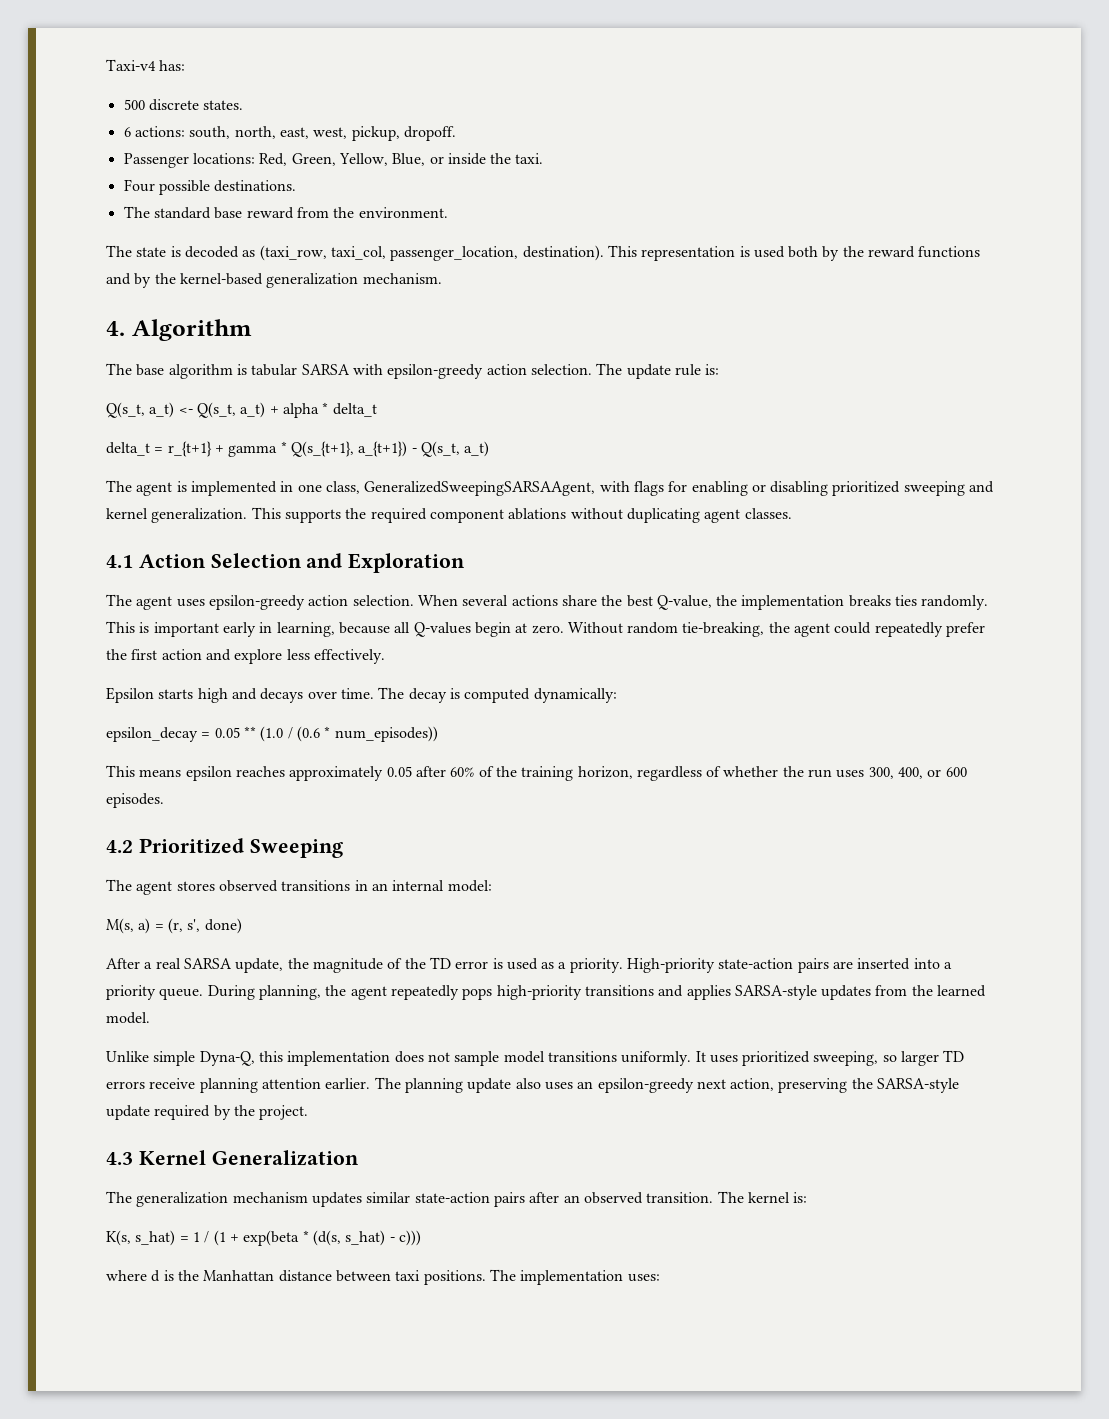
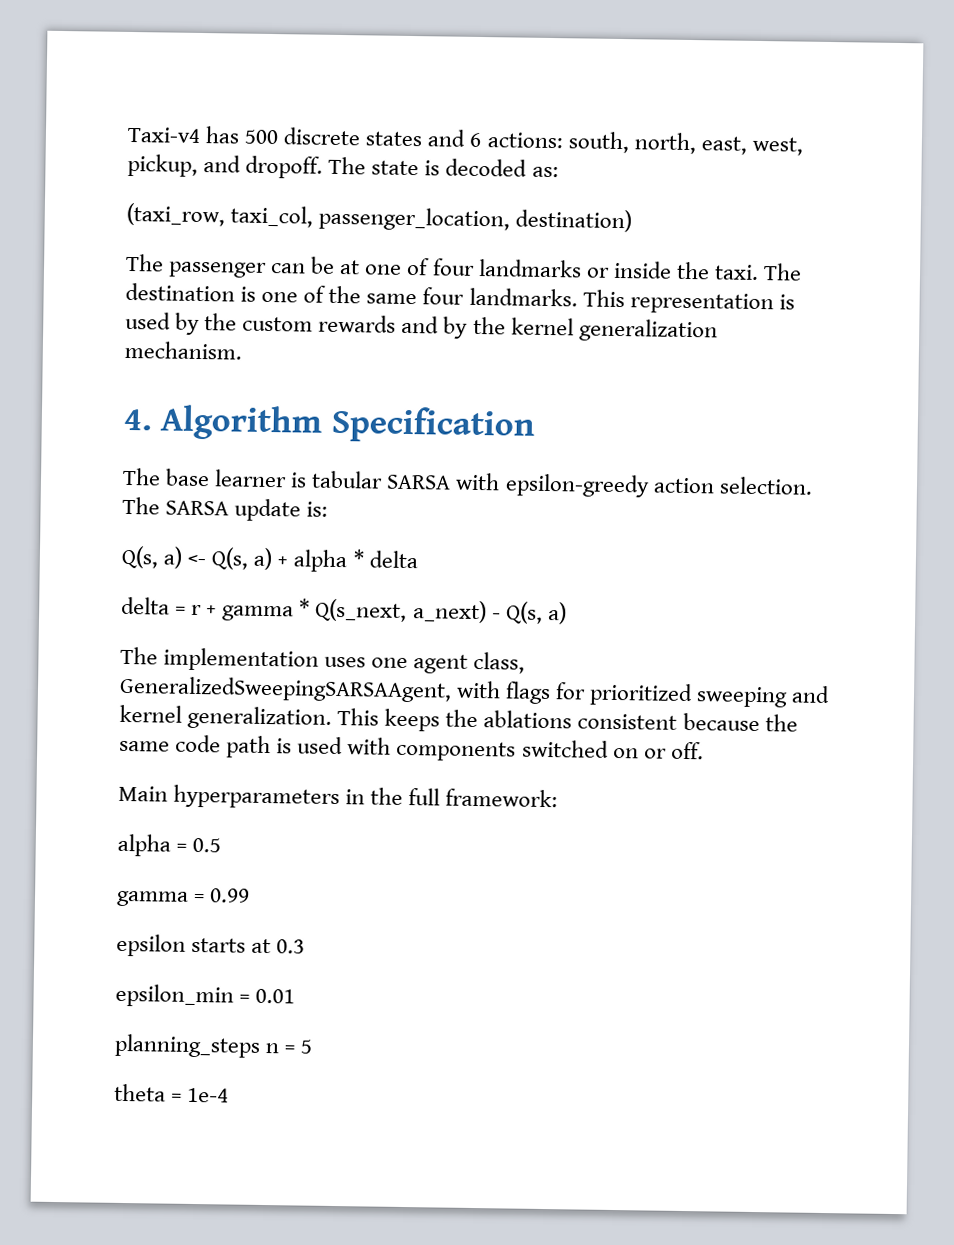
[159,60,186,71] has: // -> [205,126,241,144] has
[203,100,244,110] states. // -> [365,129,467,147] states and
(400, 133) none -> [203,155,242,173] and
[123,153,544,168] [123,179,297,195] [123,206,448,219] [106,245,604,261] // Passenger locations: Red, Green, Yellow, Blue, or inside the taxi. // Four possible destinations. // The standard base reward from the environment. // The state is decoded as (taxi_row, taxi_col, passenger_location, destination). -> [328,156,559,178] [126,202,633,233] [125,253,802,281] [125,282,578,307] The state is decoded as: // (taxi_row, taxi_col, passenger_location, destination) // The passenger can be at one of four landmarks or inside the taxi. The destination is one of the same four landmarks.
[788,246,981,261] both by the reward functions -> [175,312,397,336] by the custom rewards
[179,273,263,285] kernel-based -> [510,317,574,336] kernel
(252, 330) none -> [330,405,536,444] Specification
[168,364,233,379] algorithm -> [214,469,288,488] learner
[626,364,720,379] [106,402,377,418] [106,441,490,457] [106,480,322,496] update rule is: // Q(s_t, a_t) <- Q(s_t, a_t) + alpha * delta_t // delta_t = r_{t+1} + gamma * Q(s_{t+1}, a_{t+1}) - Q(s_t, a_t) // The agent is implemented in one -> [165,498,329,522] [121,545,419,573] [121,596,567,625] [120,646,469,674] SARSA update is: // Q(s, a) <- Q(s, a) + alpha * delta // delta = r + gamma * Q(s_next, a_next) - Q(s, a) // The implementation uses one agent
[691,481,829,496] enabling or disabling -> (587, 691) none
[284,508,792,523] [106,553,466,573] [106,594,989,610] [106,621,986,637] [106,649,385,664] [106,687,617,703] [106,726,438,742] [106,765,967,781] [106,793,164,808] [106,838,343,858] [106,879,492,895] [106,918,242,934] [106,957,953,973] [106,985,987,1000] [106,1012,150,1024] [106,1050,965,1066] [106,1077,960,1093] [106,1105,309,1120] [106,1150,359,1166] [106,1191,808,1207] [106,1230,421,1246] [106,1269,660,1285] supports the required component ablations without duplicating agent classes. // 4.1 Action Selection and Exploration // The agent uses epsilon-greedy action selection. When several actions share the best Q-value, the implementation breaks ties randomly. This is important early in learning, because all Q-values begin at zero. Without random tie-breaking, the agent could repeatedly prefer the first action and explore less effectively. // Epsilon starts high and decays over time. The decay is computed dynamically: // epsilon_decay = 0.05 ** (1.0 / (0.6 * num_episodes)) // This means epsilon reaches approximately 0.05 after 60% of the training horizon, regardless of whether the run uses 300, 400, or 600 episodes. // 4.2 Prioritized Sweeping // The agent stores observed transitions in an internal model: // M(s, a) = (r, s', done) // After a real SARSA update, the magnitude of the TD error is used as a priority. High-priority state-action pairs are inserted into a priority queue. During planning, the agent repeatedly pops high-priority transitions and applies SARSA-style updates from the learned model. // Unlike simple Dyna-Q, this implementation does not sample model transitions uniformly. It uses prioritized sweeping, so larger TD errors receive planning attention earlier. The planning update also uses an epsilon-greedy next action, preserving the SARSA-style update required by the project. // 4.3 Kernel Generalization // The generalization mechanism updates similar state-action pairs after an observed transition. The kernel is: // K(s, s_hat) = 1 / (1 + exp(beta * (d(s, s_hat) - c))) // where d is the Manhattan distance between taxi positions. The implementation uses: -> [384,708,798,732] [119,734,704,762] [118,784,559,810] [117,833,222,857] [116,888,251,907] [116,933,306,957] [115,983,296,1008] [114,1033,314,1058] [114,1083,230,1103] keeps the ablations consistent because the same code path is used with components switched on or off. // Main hyperparameters in the full framework: // alpha = 0.5 // gamma = 0.99 // epsilon starts at 0.3 // epsilon_min = 0.01 // planning_steps n = 5 // theta = 1e-4

